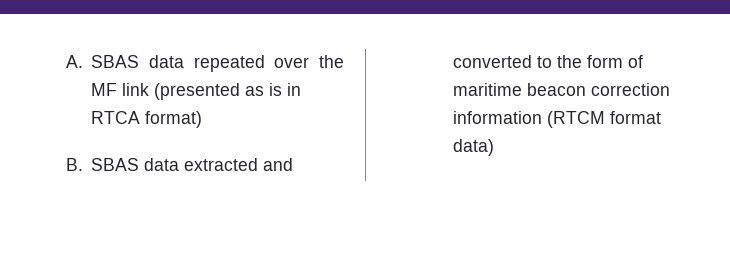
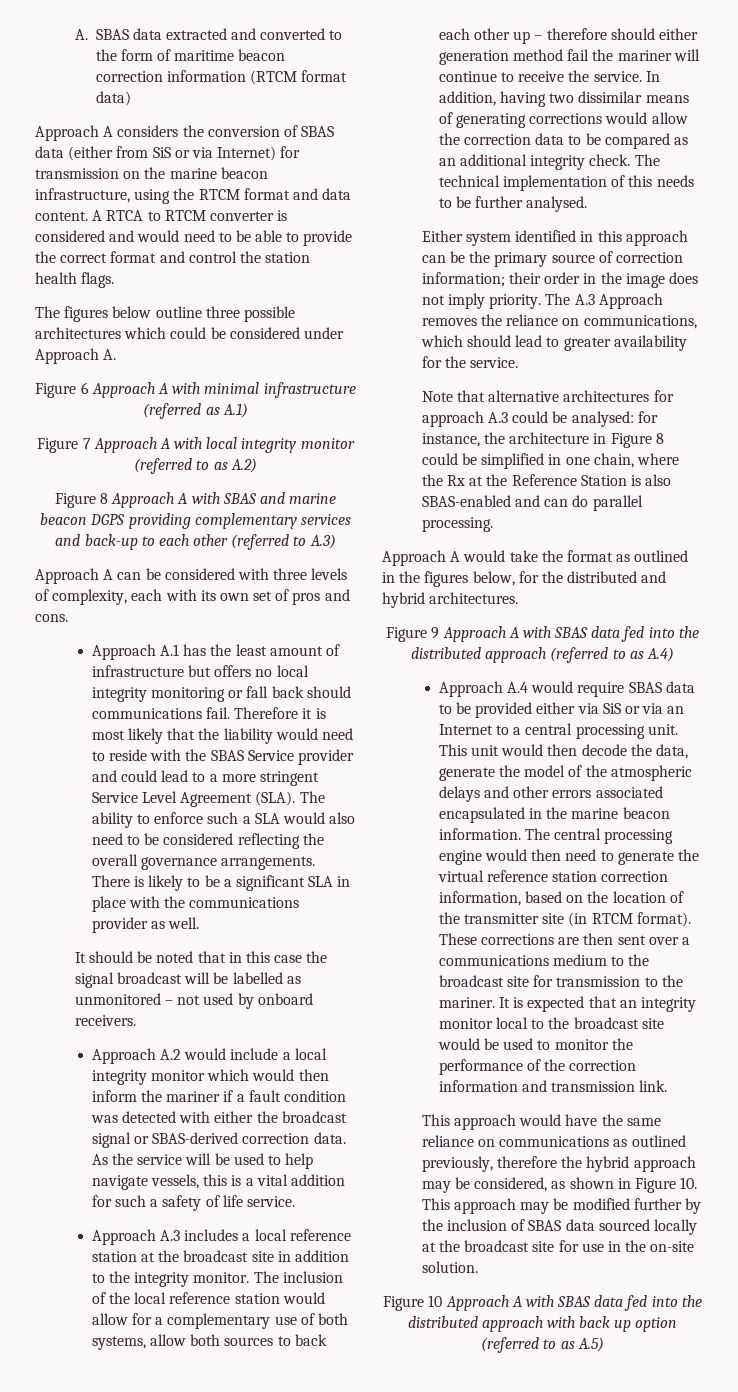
[193,55,344,72] [91,83,302,100] [91,111,203,128] [65,158,180,171] repeated over the MF link (presented as is in RTCA format) // B. SBAS data -> (162, 34) none
(495, 147) none -> [35,125,335,141] [35,146,301,161] [35,167,268,179] [35,188,352,204] [35,210,288,221] [35,230,353,246] [35,251,311,263] [35,272,115,288] [35,306,295,322] [35,327,344,339] [35,348,117,364] [35,382,356,398] [143,403,248,419] [37,437,355,453] [134,458,257,474] [54,492,337,508] [40,513,351,529] [55,534,336,550] [35,568,348,584] [35,589,350,605] [35,614,68,622] [91,644,340,660] [91,665,309,677] [91,686,351,702] [91,707,326,719] [91,728,353,744] [91,749,354,765] [91,770,319,786] [91,791,325,807] [91,812,356,828] [91,833,324,849] [91,854,316,870] [91,875,351,891] [91,896,300,912] [91,917,200,933] [74,951,328,963] [74,972,301,988] [74,993,313,1009] [74,1015,136,1026] [91,1048,327,1064] [91,1069,329,1085] [91,1090,346,1102] [90,1111,347,1123] [91,1132,346,1148] [91,1153,314,1169] [91,1174,345,1190] [91,1195,295,1211] [91,1229,351,1245] [91,1250,349,1262] [91,1271,343,1287] [91,1292,325,1304] [91,1313,348,1329] [91,1334,327,1350] [438,28,698,44] [438,49,700,65] [438,70,660,82] [438,91,689,107] [438,112,688,128] [438,133,688,149] [438,154,660,170] [438,175,694,191] [438,196,588,212] [421,230,688,246] [421,251,683,267] [421,272,698,288] [421,293,663,309] [421,314,697,329] [420,335,687,351] [421,356,519,368] [421,390,674,402] [421,411,658,427] [421,432,664,448] [421,453,679,469] [421,474,672,486] [421,495,643,511] [421,517,493,532] [382,550,689,566] [382,571,667,587] [382,592,519,608] [386,626,699,642] [411,647,674,663] [438,681,695,697] [438,702,685,718] [438,723,678,739] [438,744,688,759] [438,765,692,781] [438,786,663,802] [438,807,670,823] [438,828,674,844] [438,849,699,865] [437,870,669,882] [438,891,684,906] [438,912,691,927] [438,933,690,945] [438,954,650,966] [438,975,683,987] [438,996,696,1012] [438,1017,664,1029] [437,1038,633,1050] [438,1059,637,1075] [438,1080,668,1092] [421,1114,661,1130] [421,1135,686,1147] [421,1156,696,1172] [421,1177,698,1193] [421,1198,701,1214] [421,1219,697,1235] [421,1240,695,1252] [421,1261,478,1273] [383,1295,702,1311] [407,1316,678,1332] [481,1337,604,1353] // Approach A considers the conversion of SBAS data (either from SiS or via Internet) for transmission on the marine beacon infrastructure, using the RTCM format and data content. A RTCA to RTCM converter is considered and would need to be able to provide the correct format and control the station health flags. // The figures below outline three possible architectures which could be considered under Approach A. // Figure 6 Approach A with minimal infrastructure (referred as A.1) // Figure 7 Approach A with local integrity monitor (referred to as A.2) // Figure 8 Approach A with SBAS and marine beacon DGPS providing complementary services and back-up to each other (referred to A.3) // Approach A can be considered with three levels of complexity, each with its own set of pros and cons. // Approach A.1 has the least amount of infrastructure but offers no local integrity monitoring or fall back should communications fail. Therefore it is most likely that the liability would need to reside with the SBAS Service provider and could lead to a more stringent Service Level Agreement (SLA). The ability to enforce such a SLA would also need to be considered reflecting the overall governance arrangements. There is likely to be a significant SLA in place with the communications provider as well. // It should be noted that in this case the signal broadcast will be labelled as unmonitored – not used by onboard receivers. // Approach A.2 would include a local integrity monitor which would then inform the mariner if a fault condition was detected with either the broadcast signal or SBAS-derived correction data. As the service will be used to help navigate vessels, this is a vital addition for such a safety of life service. // Approach A.3 includes a local reference station at the broadcast site in addition to the integrity monitor. The inclusion of the local reference station would allow for a complementary use of both systems, allow both sources to back each other up – therefore should either generation method fail the mariner will continue to receive the service. In addition, having two dissimilar means of generating corrections would allow the correction data to be compared as an additional integrity check. The technical implementation of this needs to be further analysed. // Either system identified in this approach can be the primary source of correction information; their order in the image does not imply priority. The A.3 Approach removes the reliance on communications, which should lead to greater availability for the service. // Note that alternative architectures for approach A.3 could be analysed: for instance, the architecture in Figure 8 could be simplified in one chain, where the Rx at the Reference Station is also SBAS-enabled and can do parallel processing. // Approach A would take the format as outlined in the figures below, for the distributed and hybrid architectures. // Figure 9 Approach A with SBAS data fed into the distributed approach (referred to as A.4) // Approach A.4 would require SBAS data to be provided either via SiS or via an Internet to a central processing unit. This unit would then decode the data, generate the model of the atmospheric delays and other errors associated encapsulated in the marine beacon information. The central processing engine would then need to generate the virtual reference station correction information, based on the location of the transmitter site (in RTCM format). These corrections are then sent over a communications medium to the broadcast site for transmission to the mariner. It is expected that an integrity monitor local to the broadcast site would be used to monitor the performance of the correction information and transmission link. // This approach would have the same reliance on communications as outlined previously, therefore the hybrid approach may be considered, as shown in Figure 10. This approach may be modified further by the inclusion of SBAS data sourced locally at the broadcast site for use in the on-site solution. // Figure 10 Approach A with SBAS data fed into the distributed approach with back up option (referred to as A.5)

